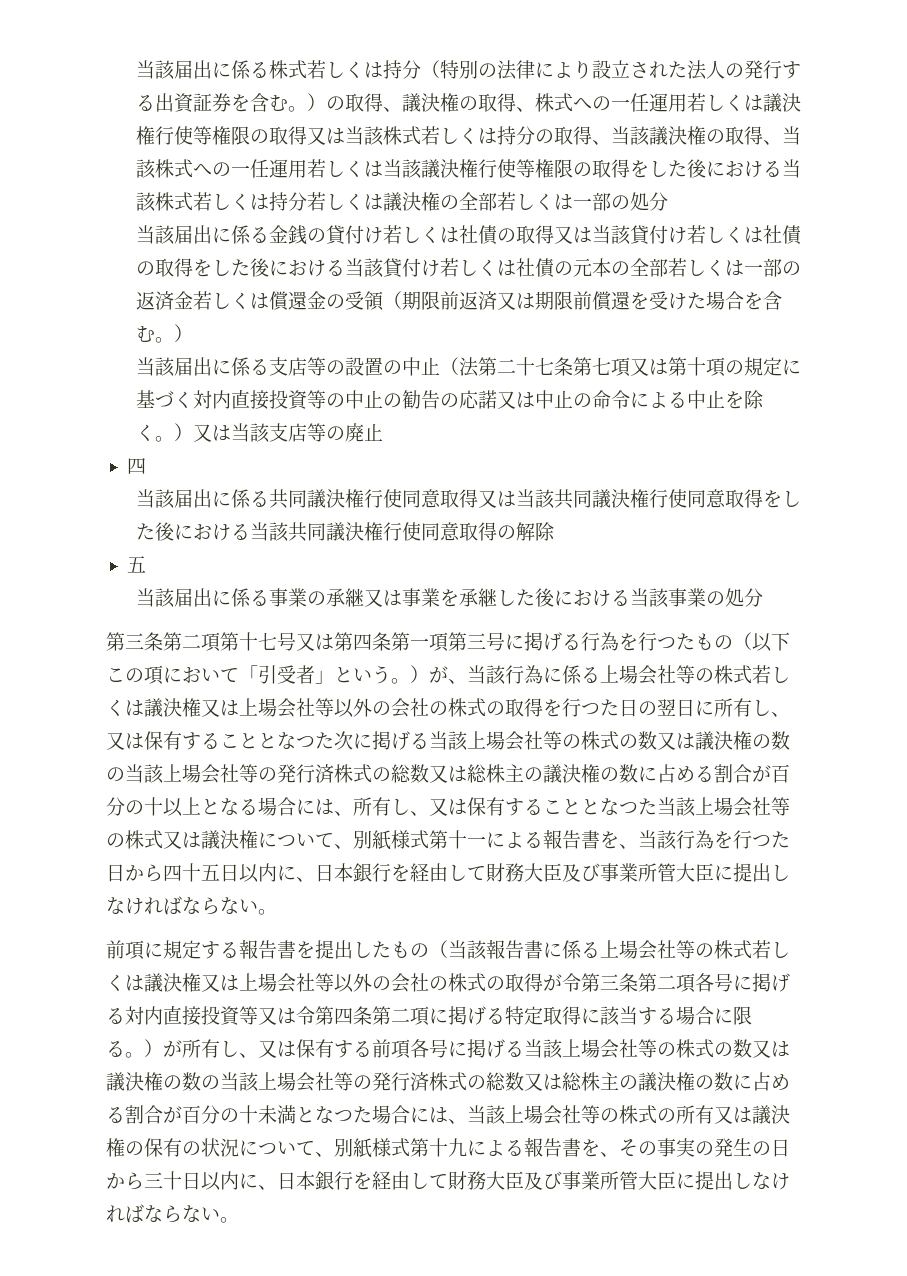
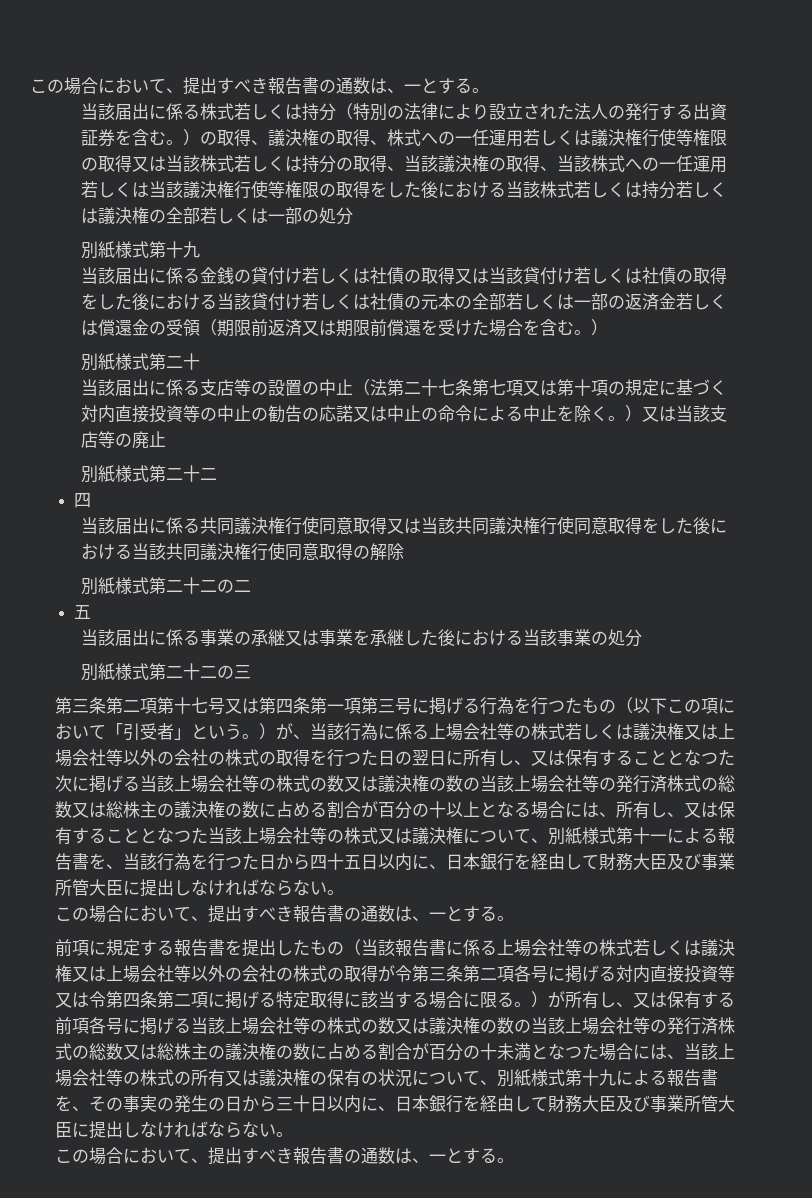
(135, 69) none -> [30,77,489,95] この場合において、提出すべき報告書の通数は、一とする。 //
(668, 201) none -> [80,241,200,259] // 別紙様式第十九
(193, 333) none -> [80,353,200,371] // 別紙様式第二十
(383, 432) none -> [80,465,217,483] // 別紙様式第二十二
(555, 531) none -> [80,577,251,595] // 別紙様式第二十二の二
(763, 597) none -> [80,663,251,681] // 別紙様式第二十二の三
(277, 912) none -> [55,905,515,923] // この場合において、提出すべき報告書の通数は、一とする。
(239, 1220) none -> [55,1147,515,1165] // この場合において、提出すべき報告書の通数は、一とする。

